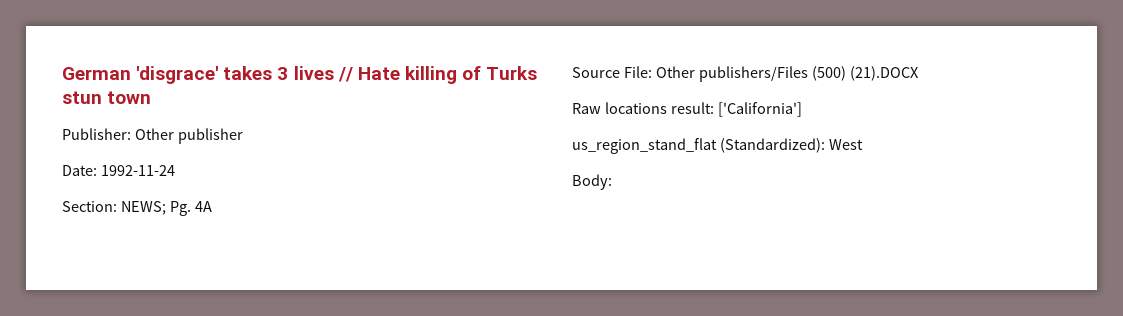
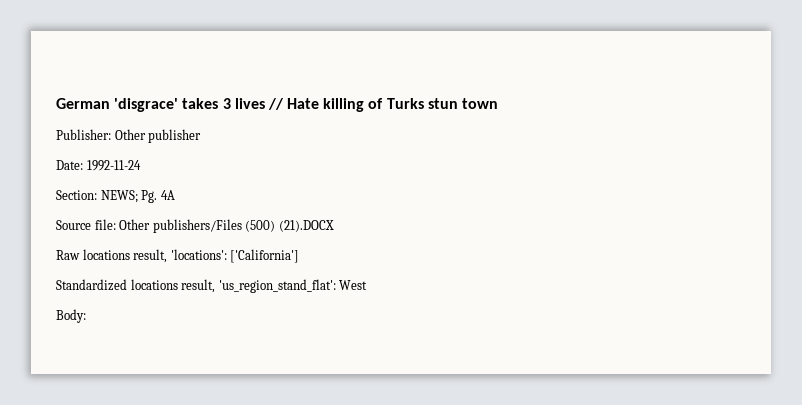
[623,66,652,78] File: -> [94,219,116,230] file:
[670,102,714,114] result: -> [133,249,227,263] result, 'locations':
[572,138,825,154] us_region_stand_flat (Standardized): -> [56,279,336,293] Standardized locations result, 'us_region_stand_flat':

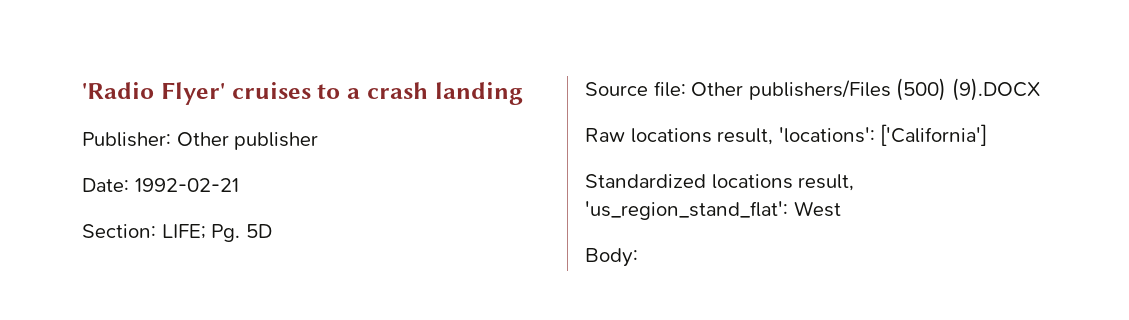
[56,98,499,112] German 'disgrace' takes 3 lives // Hate killing of Turks stun town -> [82,82,523,105] 'Radio Flyer' cruises to a crash landing
[86,160,141,171] 1992-11-24 -> [134,178,239,192] 1992-02-21
[100,190,175,203] NEWS; Pg. 4A -> [161,224,272,242] LIFE; Pg. 5D
[278,220,334,232] (21).DOCX -> [951,78,1040,101] (9).DOCX

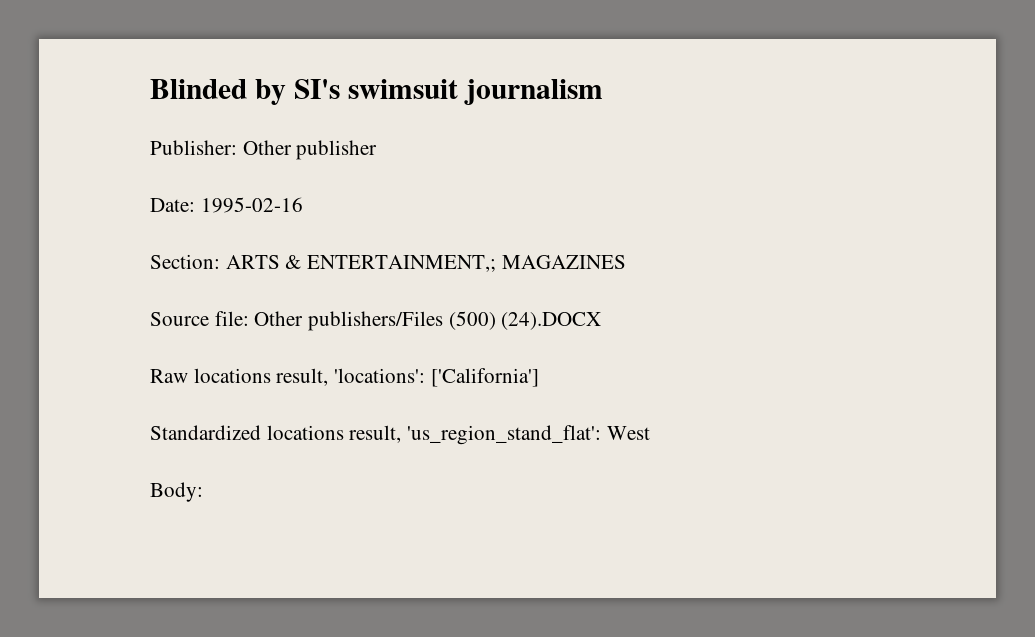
[82,82,523,105] 'Radio Flyer' cruises to a crash landing -> [150,79,603,105] Blinded by SI's swimsuit journalism
[134,178,239,192] 1992-02-21 -> [200,197,303,213] 1995-02-16
[161,224,272,242] LIFE; Pg. 5D -> [225,255,626,272] ARTS & ENTERTAINMENT,; MAGAZINES
[951,78,1040,101] (9).DOCX -> [501,312,602,330] (24).DOCX

